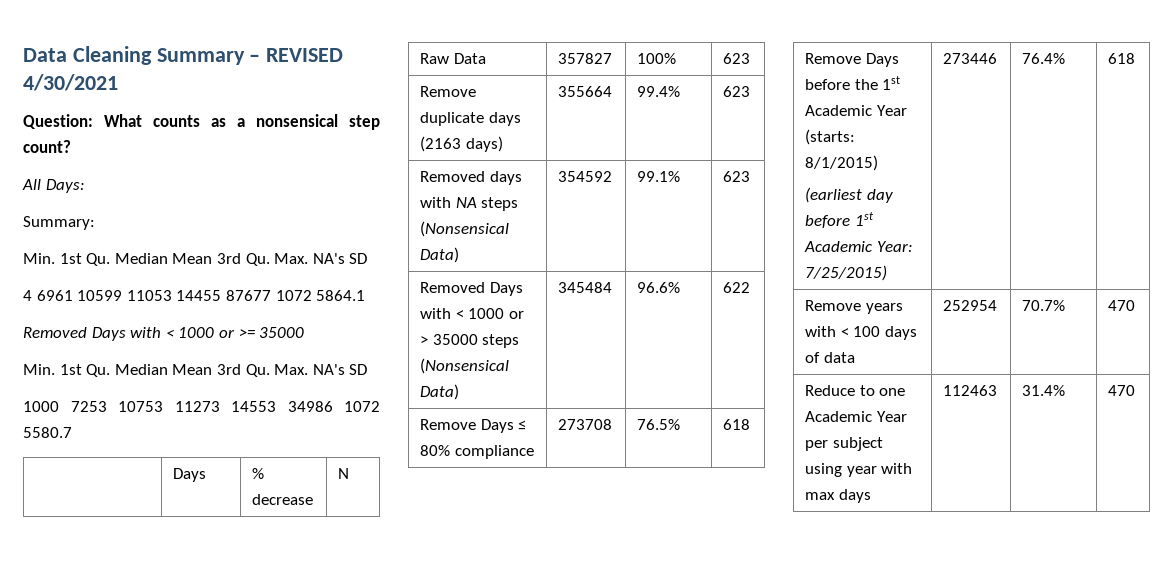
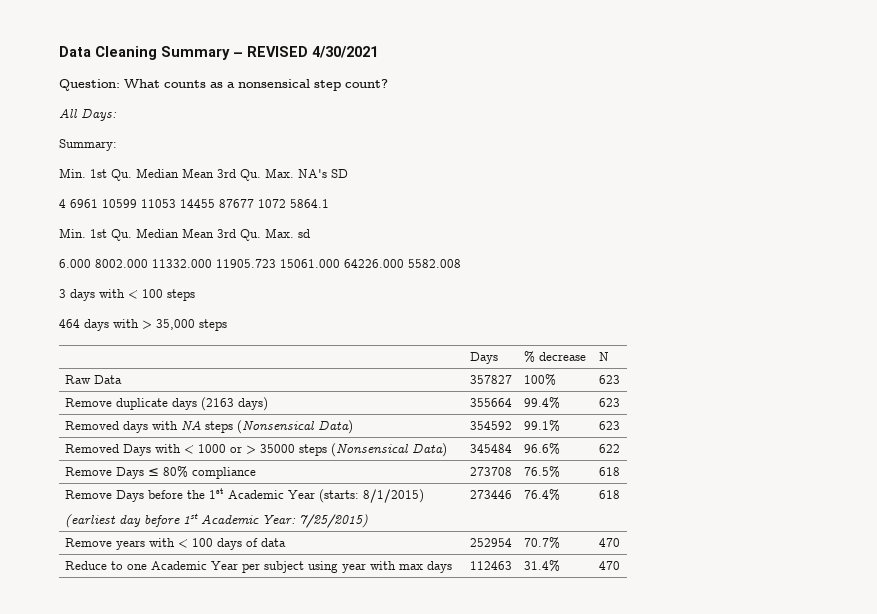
[23,327,305,341] [23,364,368,377] [23,401,380,412] [23,427,72,438] // Removed Days with < 1000 or >= 35000 // Min. 1st Qu. Median Mean 3rd Qu. Max. NA's SD // 1000 7253 10753 11273 14553 34986 1072 5580.7 -> [59,228,310,241] [59,259,461,268] [59,289,195,301] [59,319,227,331] // Min. 1st Qu. Median Mean 3rd Qu. Max. sd // 6.000 8002.000 11332.000 11905.723 15061.000 64226.000 5582.008 // 3 days with < 100 steps // 464 days with > 35,000 steps

